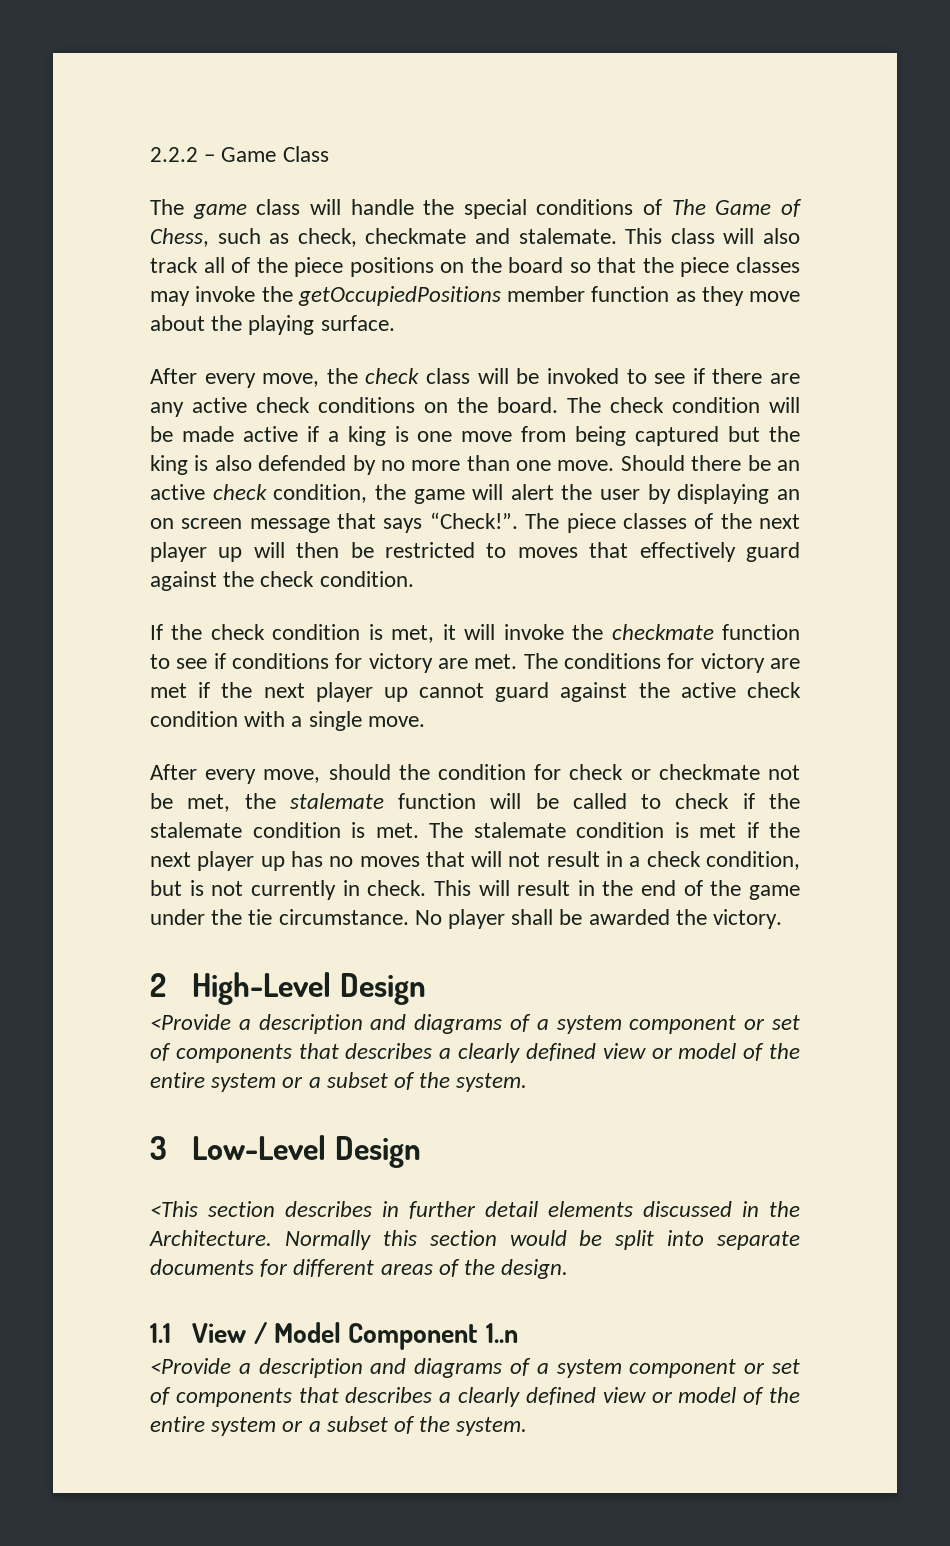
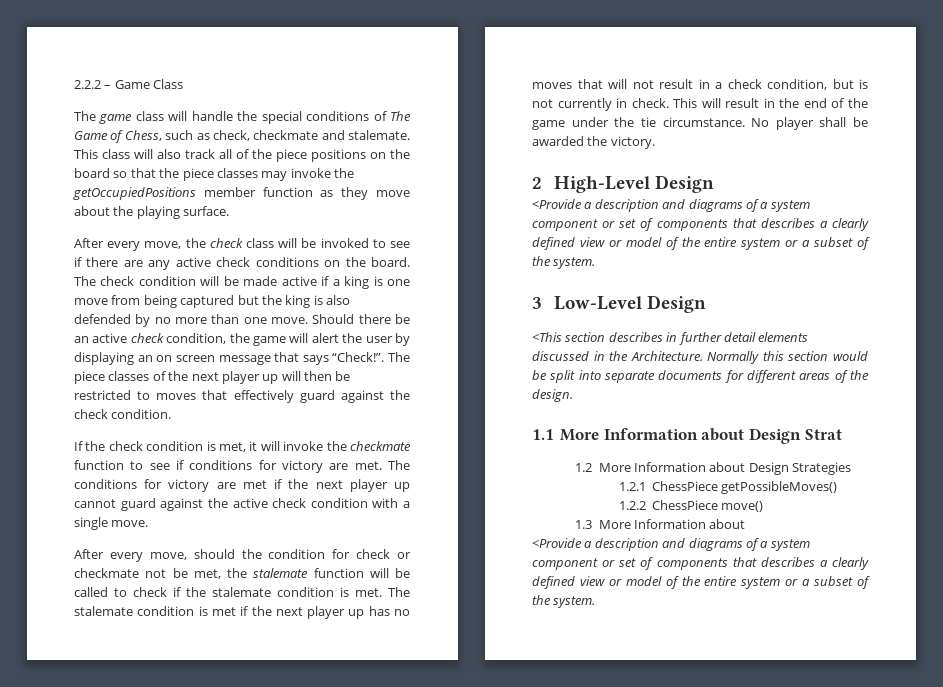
[192,1322,518,1350] View / Model Component 1..n -> [560,428,842,444] [575,462,852,475] [618,481,838,494] [618,500,764,512] [575,519,746,529] More Information about Design Strat // 1.2 More Information about Design Strategies // 1.2.1 ChessPiece getPossibleMoves() // 1.2.2 ChessPiece move() // 1.3 More Information about

